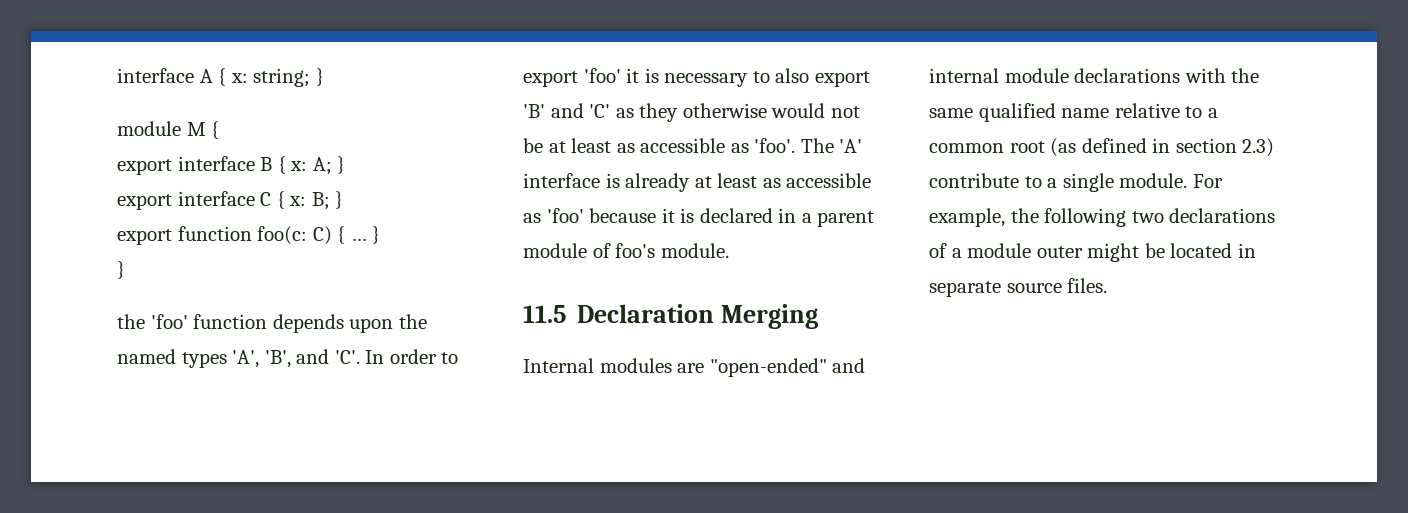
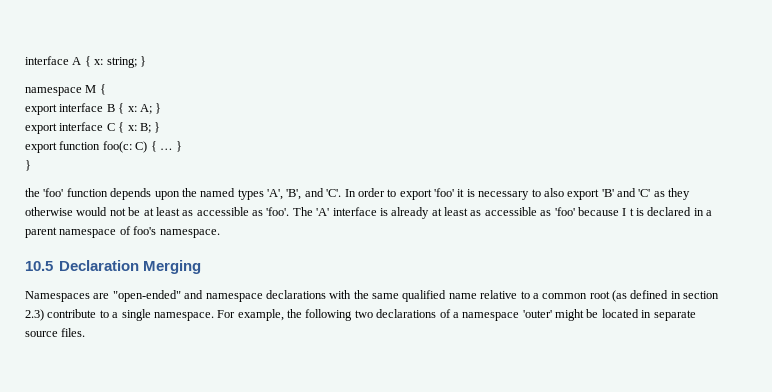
[117,121,181,136] module -> [25,87,82,96] namespace
[661,208,675,223] it -> [622,208,634,216] I t
[523,243,587,258] module -> [59,229,117,238] namespace
[660,243,729,258] [523,305,567,323] module. // 11.5 -> [159,229,220,238] [25,261,53,271] namespace. // 10.5
[523,358,672,373] Internal modules -> [25,291,90,302] Namespaces
[929,68,1069,83] internal module -> [205,293,263,302] namespace
[1119,173,1188,188] module. -> [153,312,214,321] namespace.
[967,243,1083,258] module outer -> [462,310,552,321] namespace 'outer'

